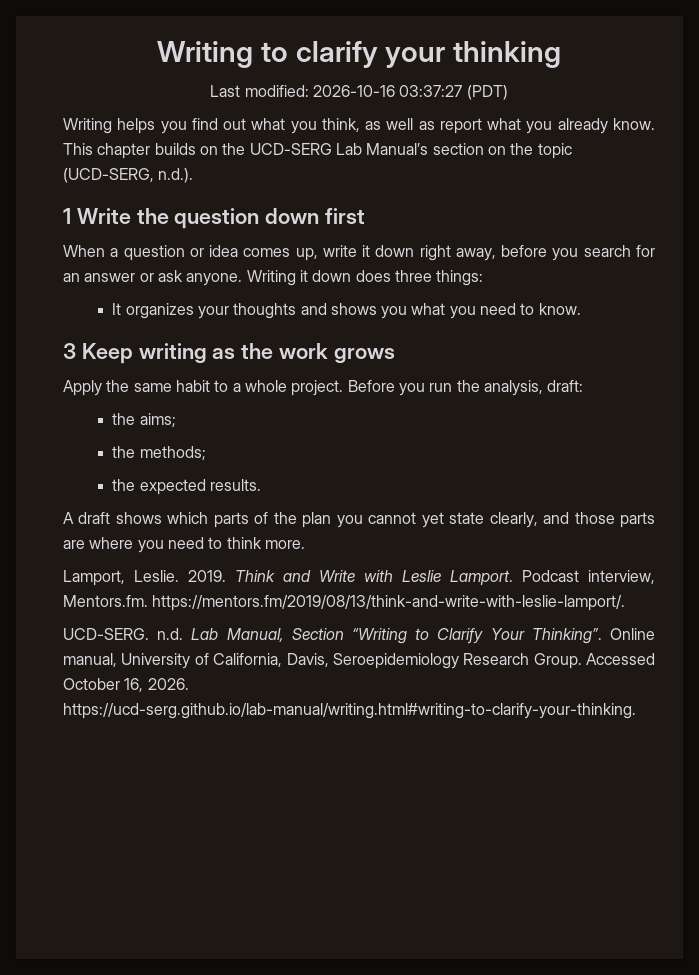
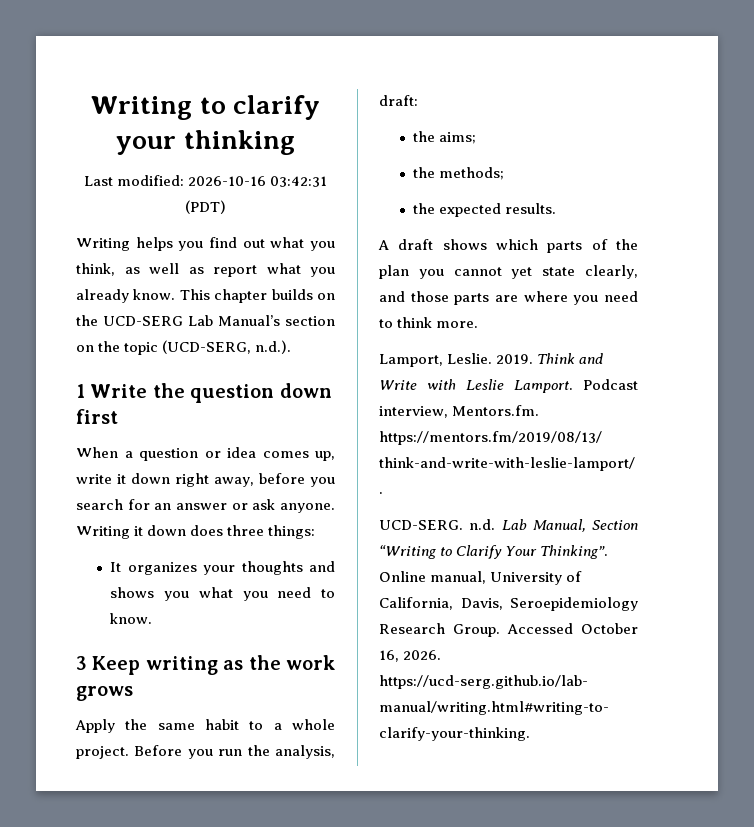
[399,85,463,97] 03:37:27 -> [270,176,328,187] 03:42:31

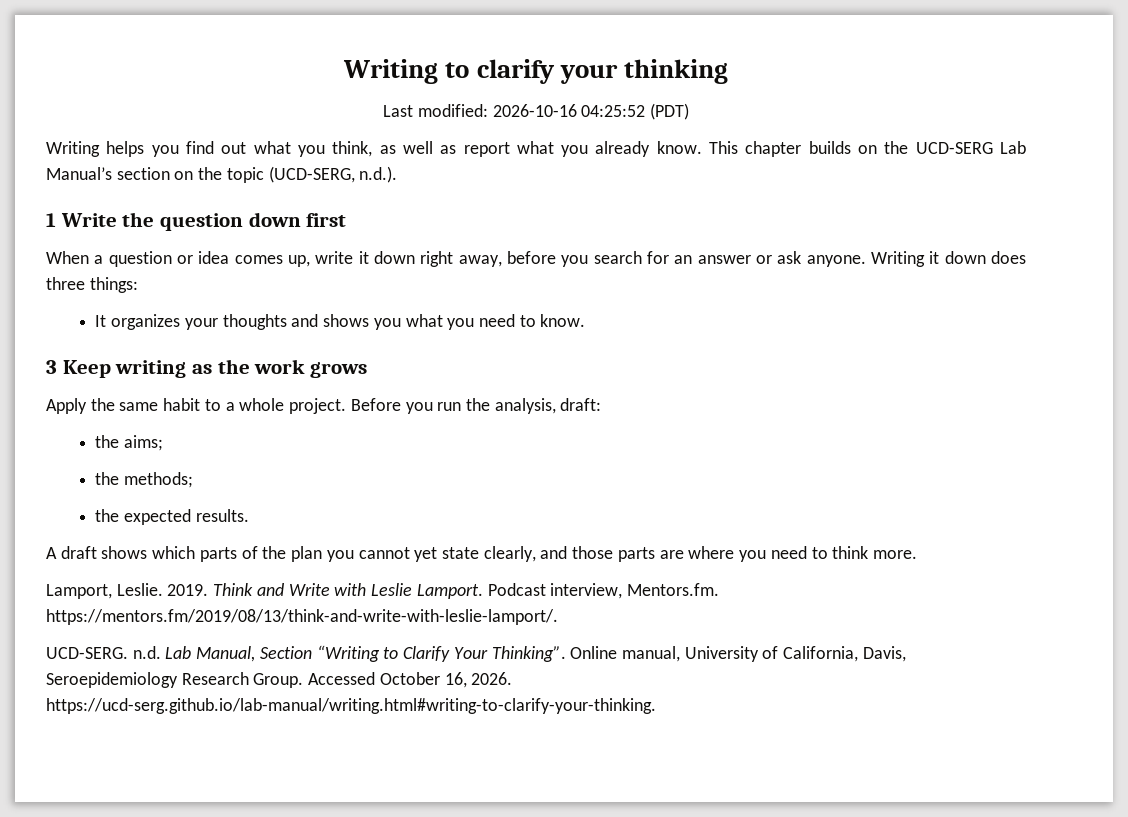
[270,176,328,187] 03:42:31 -> [581,105,646,117] 04:25:52

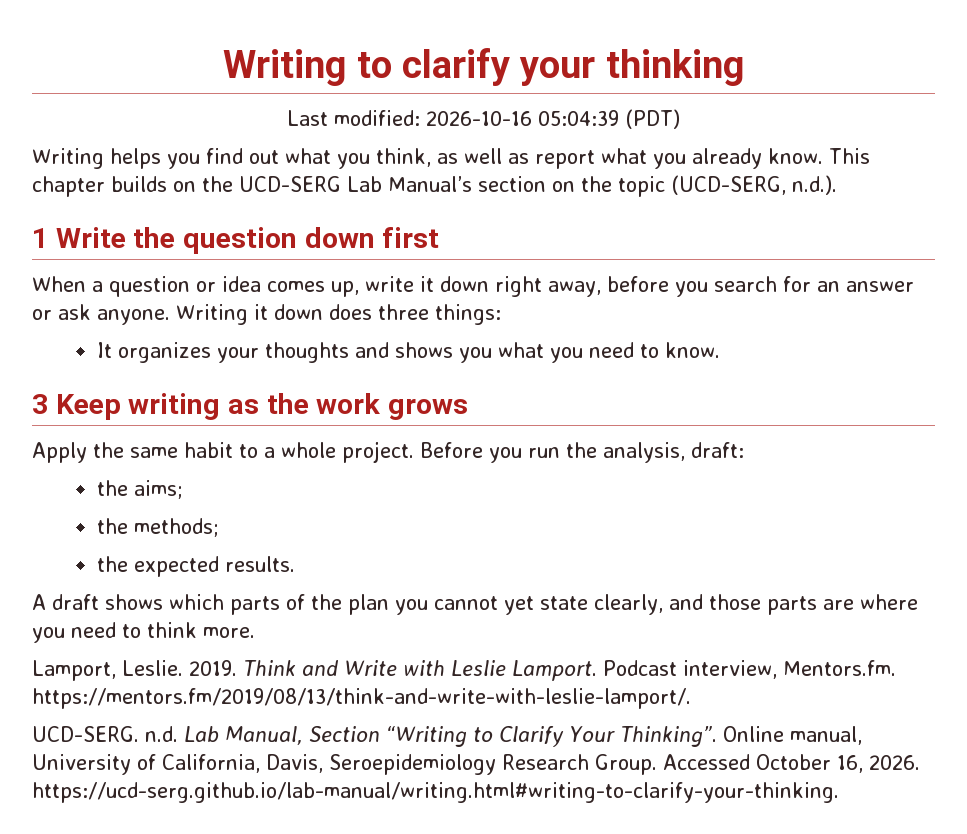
[581,105,646,117] 04:25:52 -> [538,110,619,126] 05:04:39

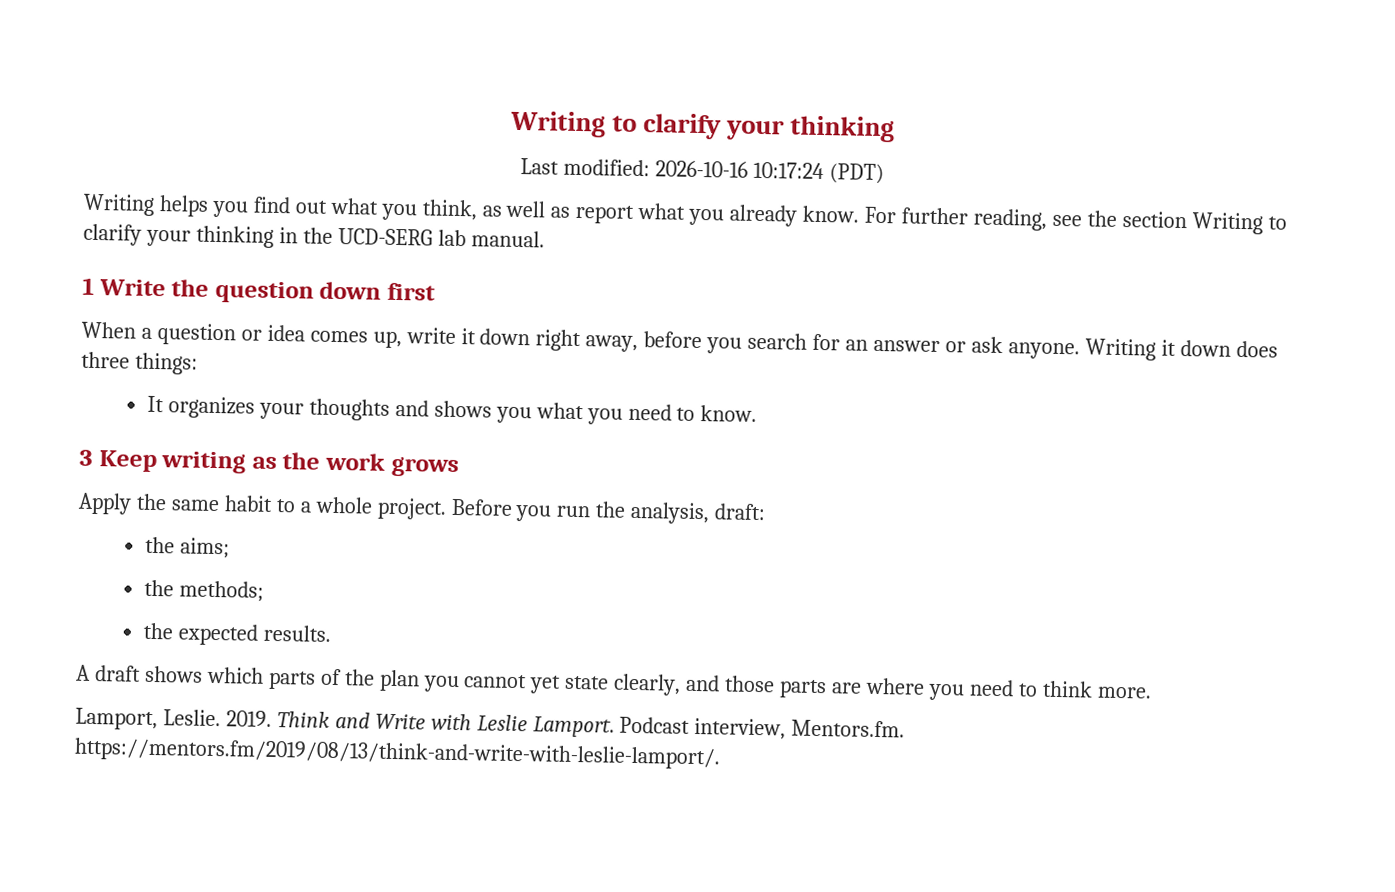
[538,110,619,126] 05:04:39 -> [752,161,824,180] 10:17:24
[828,148,870,164] [32,175,837,197] This chapter builds on the UCD-SERG Lab Manual’s section on the topic (UCD-SERG, n.d.). -> [864,206,1287,235] [83,223,545,248] For further reading, see the section Writing to clarify your thinking in the UCD-SERG lab manual.
[32,726,862,747] [32,754,920,775] [32,782,839,803] // UCD-SERG. n.d. Lab Manual, Section “Writing to Clarify Your Thinking”. Online manual, University of California, Davis, Seroepidemiology Research Group. Accessed October 16, 2026. https://ucd-serg.github.io/lab-manual/writing.html#writing-to-clarify-your-thinking. -> (720, 753) none

